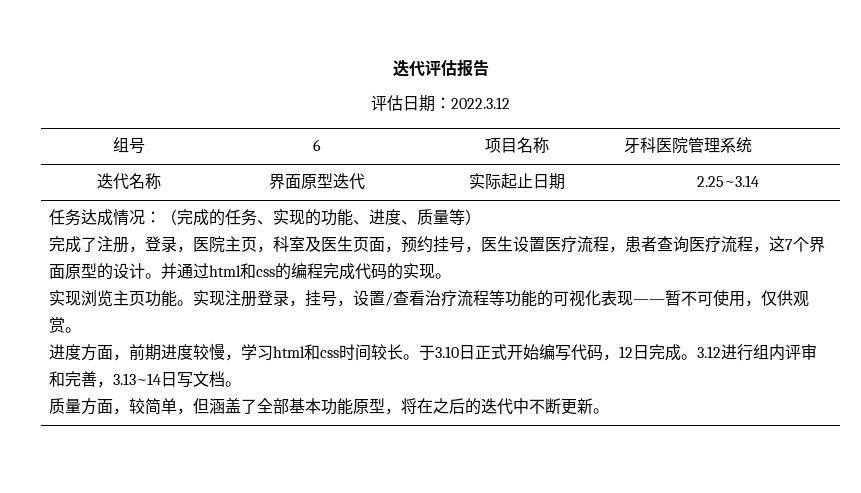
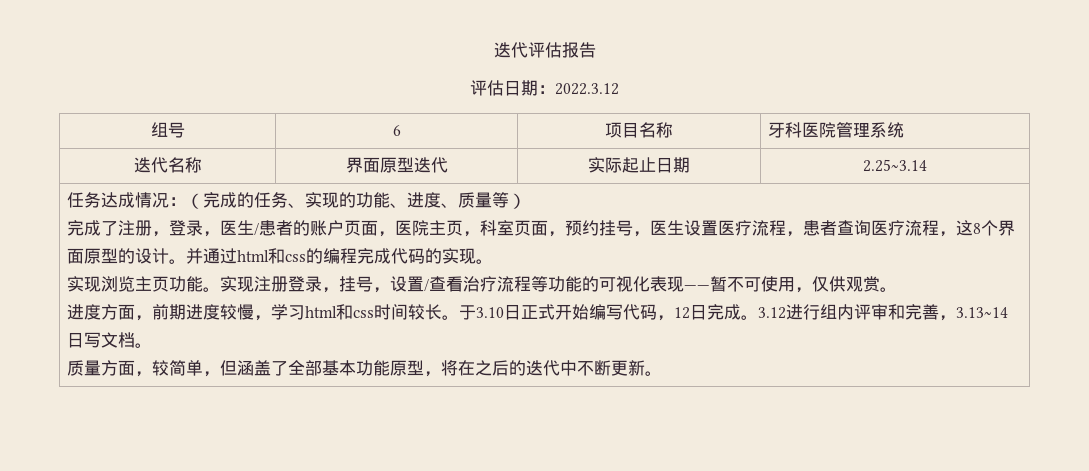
(209, 244) none -> [237,220,413,237] 生/患者的账户页面，医
[304,236,353,252] 及医生 -> (515, 228) none
[784,239,793,250] 7 -> [973,223,982,234] 8

